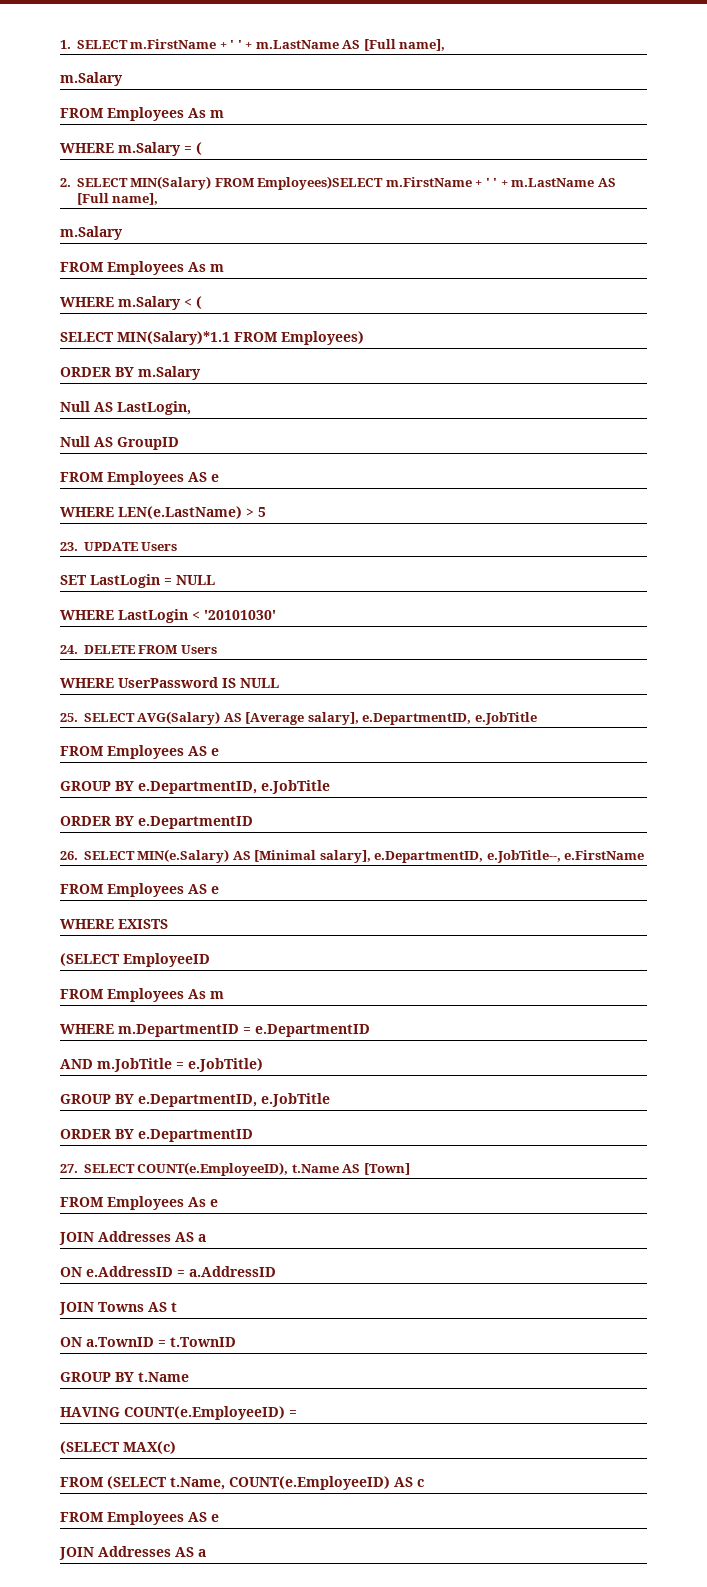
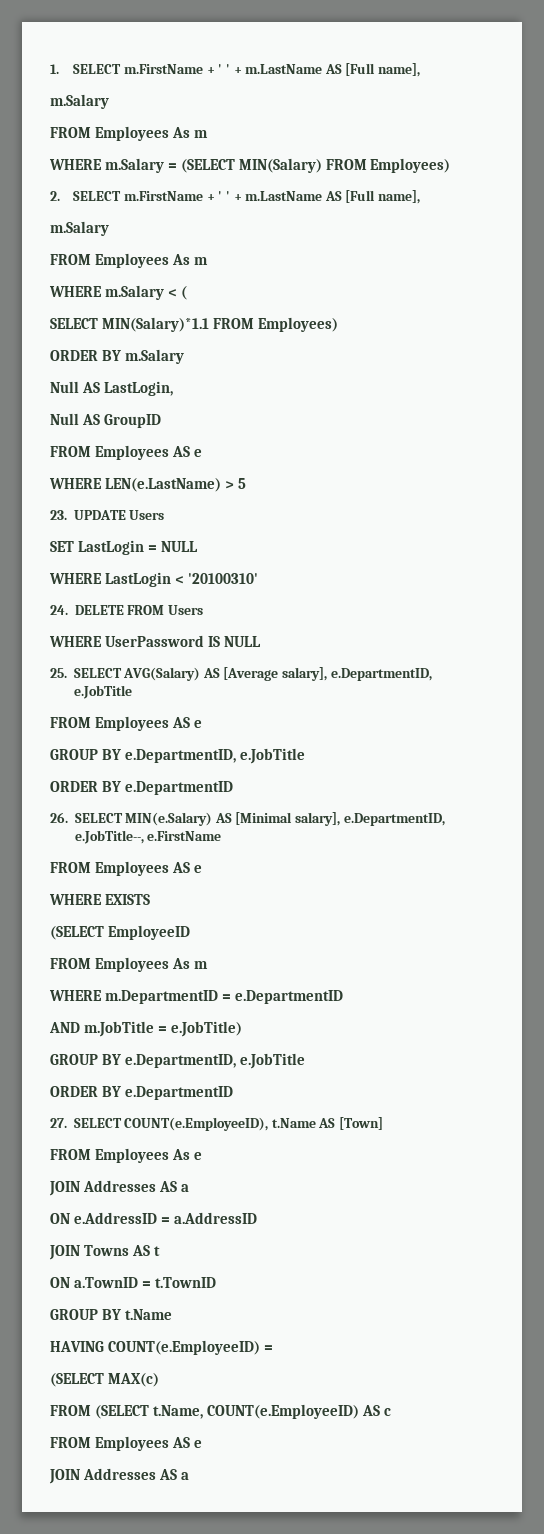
[196,142,202,155] ( -> [180,158,451,173] (SELECT MIN(Salary) FROM Employees)
[130,176,384,190] MIN(Salary) FROM Employees)SELECT -> (122, 196) none
[204,610,276,620] '20101030' -> [187,573,258,584] '20100310'

